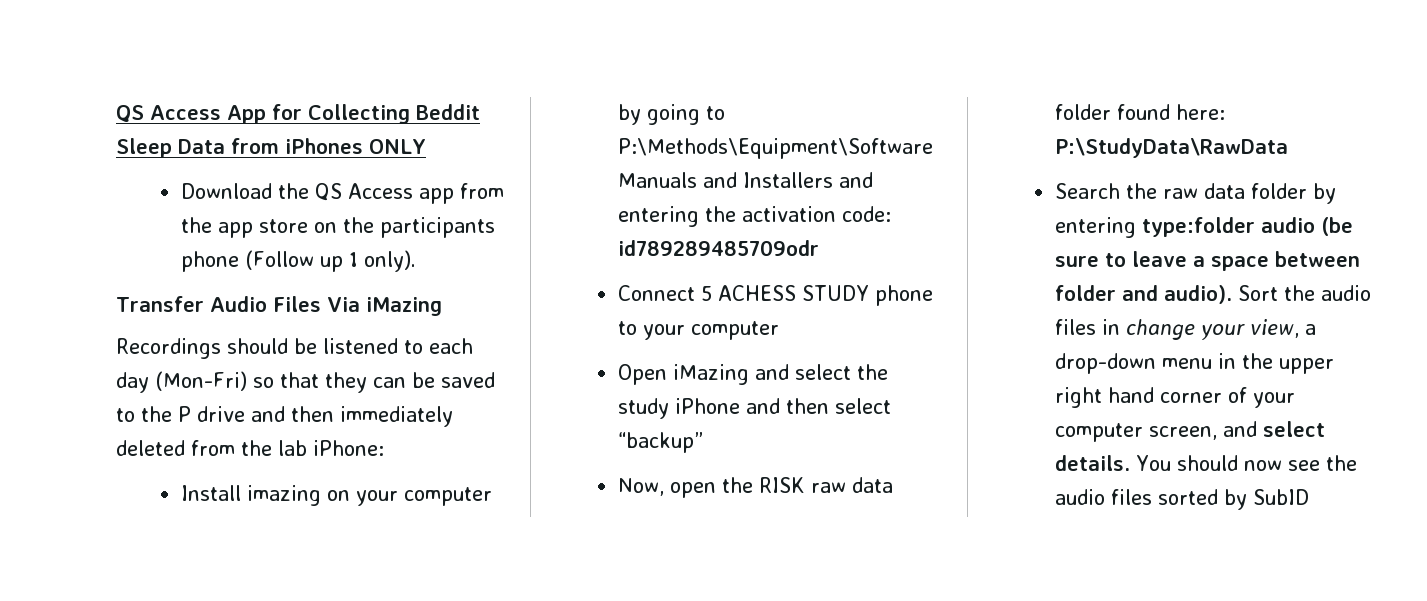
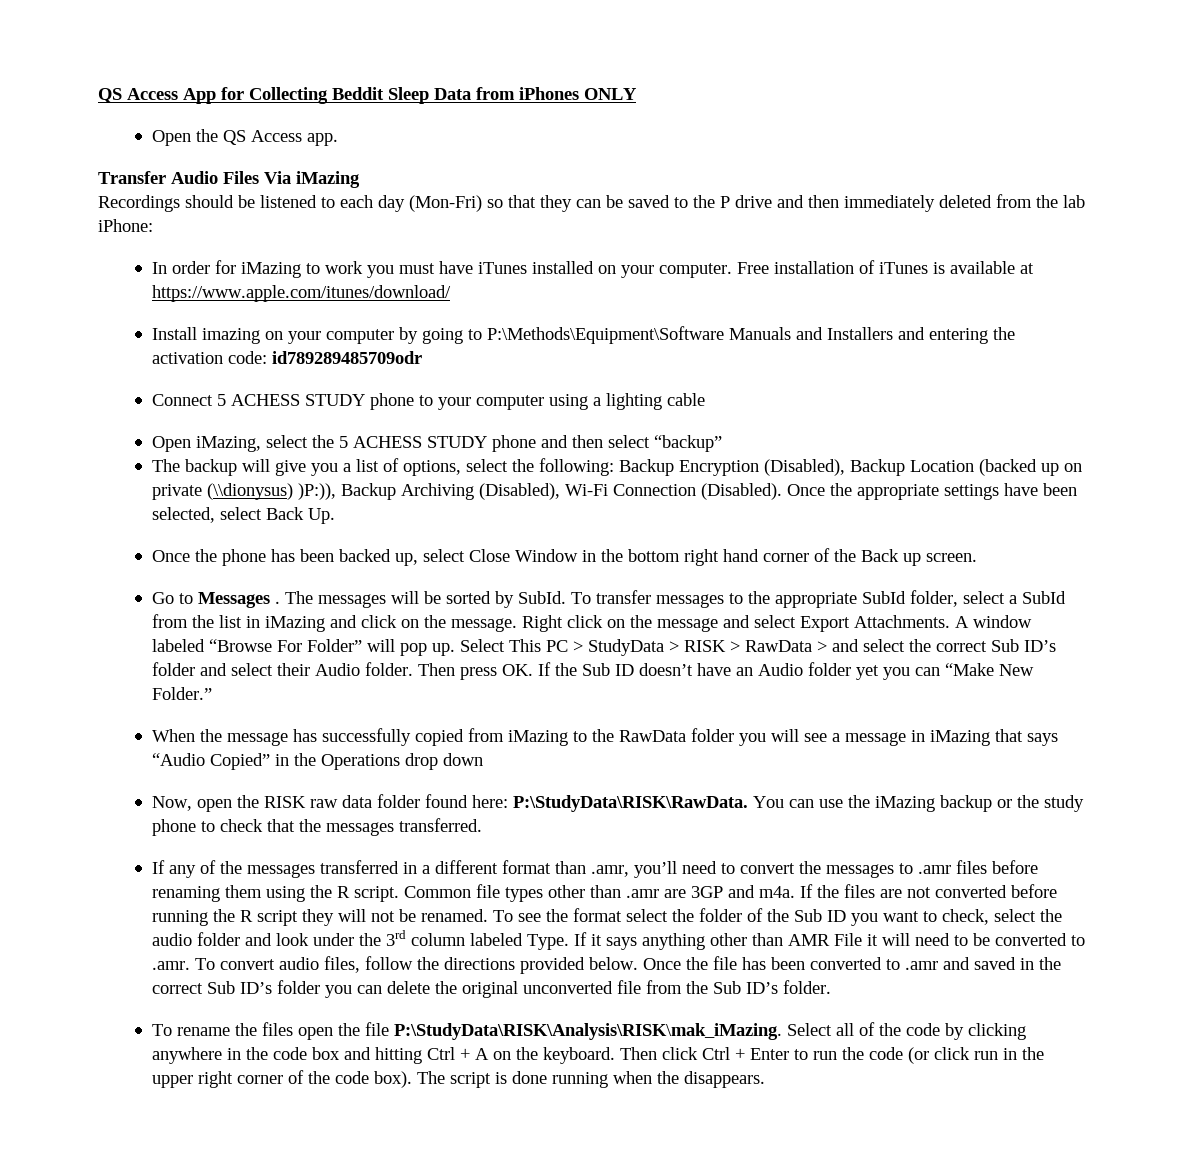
[180,183,272,199] Download -> [151,130,191,146] Open
[418,183,504,204] [180,217,495,238] [180,250,416,272] app from the app store on the participants phone (Follow up 1 only). -> [306,133,338,146] app.
(384, 448) none -> [151,260,1034,278] [151,285,451,302] // In order for iMazing to work you must have iTunes installed on your computer. Free installation of iTunes is available at https://www.apple.com/itunes/download/
[617,364,888,385] [617,398,891,419] [617,432,703,453] // Open iMazing and select the study iPhone and then select “backup” -> [548,393,705,410] [151,435,722,452] [151,458,1082,476] [151,483,1077,500] [151,507,335,524] [151,548,977,566] [151,590,1066,608] [151,614,1032,632] [151,639,1056,656] [151,662,1034,680] [151,687,212,700] [151,728,1058,746] [151,753,483,770] using a lighting cable // Open iMazing, select the 5 ACHESS STUDY phone and then select “backup” // The backup will give you a list of options, select the following: Backup Encryption (Disabled), Backup Location (backed up on private (\\dionysus) )P:)), Backup Archiving (Disabled), Wi-Fi Connection (Disabled). Once the appropriate settings have been selected, select Back Up. // Once the phone has been backed up, select Close Window in the bottom right hand corner of the Back up screen. // Go to Messages . The messages will be sorted by SubId. To transfer messages to the appropriate SubId folder, select a SubId from the list in iMazing and click on the message. Right click on the message and select Export Attachments. A window labeled “Browse For Folder” will pop up. Select This PC > StudyData > RISK > RawData > and select the correct Sub ID’s folder and select their Audio folder. Then press OK. If the Sub ID doesn’t have an Audio folder yet you can “Make New Folder.” // When the message has successfully copied from iMazing to the RawData folder you will see a message in iMazing that says “Audio Copied” in the Operations drop down
[1054,138,1288,158] [1054,183,1336,204] [1054,217,1353,238] [1054,251,1360,271] [1054,285,1371,304] [1054,319,1316,340] [1054,353,1212,374] P:\StudyData\RawData // Search the raw data folder by entering type:folder audio (be sure to leave a space between folder and audio). Sort the audio files in change your view, a drop-down menu -> [512,795,1084,812] [151,818,482,836] [151,860,1038,878] [151,884,1057,902] [151,908,1062,926] [151,930,1085,950] [151,956,1061,974] [151,980,831,998] [151,1022,1026,1040] [151,1047,998,1064] P:\StudyData\RISK\RawData. You can use the iMazing backup or the study phone to check that the messages transferred. // If any of the messages transferred in a different format than .amr, you’ll need to convert the messages to .amr files before renaming them using the R script. Common file types other than .amr are 3GP and m4a. If the files are not converted before running the R script they will not be renamed. To see the format select the folder of the Sub ID you want to check, select the audio folder and look under the 3rd column labeled Type. If it says anything other than AMR File it will need to be converted to .amr. To convert audio files, follow the directions provided below. Once the file has been converted to .amr and saved in the correct Sub ID’s folder you can delete the original unconverted file from the Sub ID’s folder. // To rename the files open the file P:\StudyData\RISK\Analysis\RISK\mak_iMazing. Select all of the code by clicking anywhere in the code box and hitting Ctrl + A on the keyboard. Then click Ctrl + Enter to run the code (or click run
[1107,387,1295,408] [1054,421,1325,442] [1054,455,1357,471] [1054,489,1309,510] hand corner of your computer screen, and select details. You should now see the audio files sorted by SubID -> [236,1070,765,1088] corner of the code box). The script is done running when the disappears.

